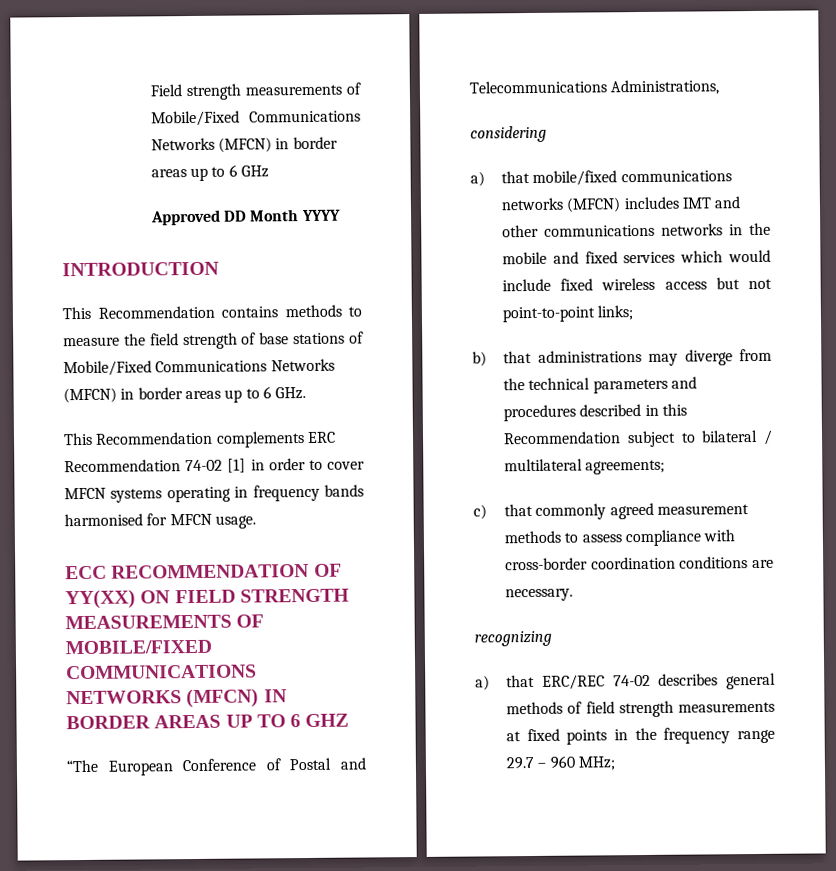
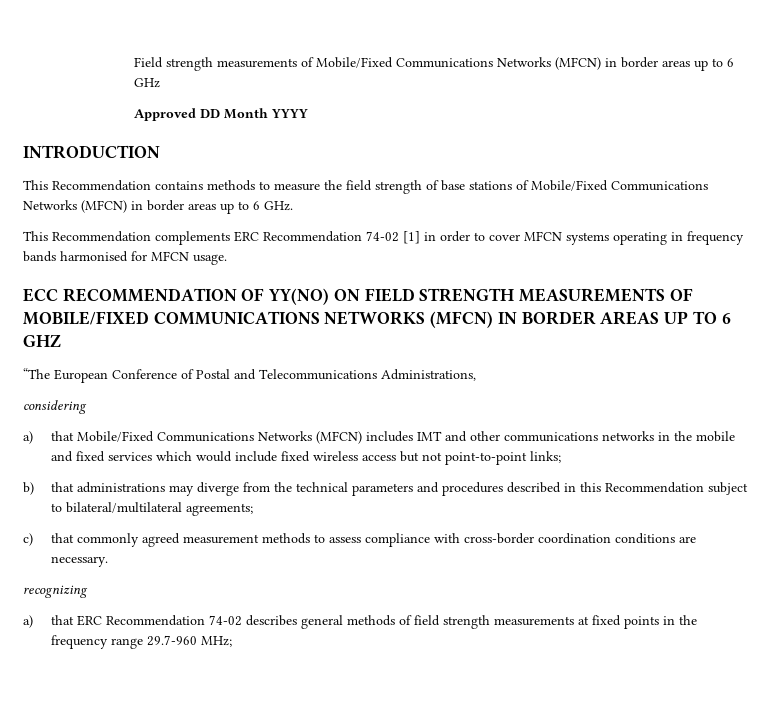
[65,589,136,610] YY(XX) -> [268,288,330,305] YY(NO)
[532,170,732,186] [500,197,563,211] mobile/fixed communications networks -> [76,431,312,442] Mobile/Fixed Communications Networks
[701,429,773,445] [503,458,583,472] bilateral / multilateral -> [65,502,182,513] bilateral/multilateral
[541,674,605,690] ERC/REC -> [76,615,205,626] ERC Recommendation
[505,755,575,770] 29.7 – 960 -> [146,635,197,646] 29.7-960

